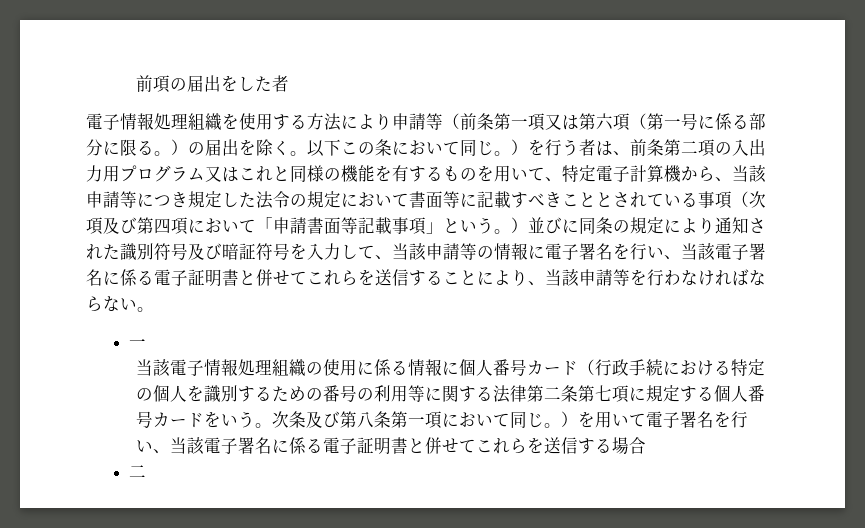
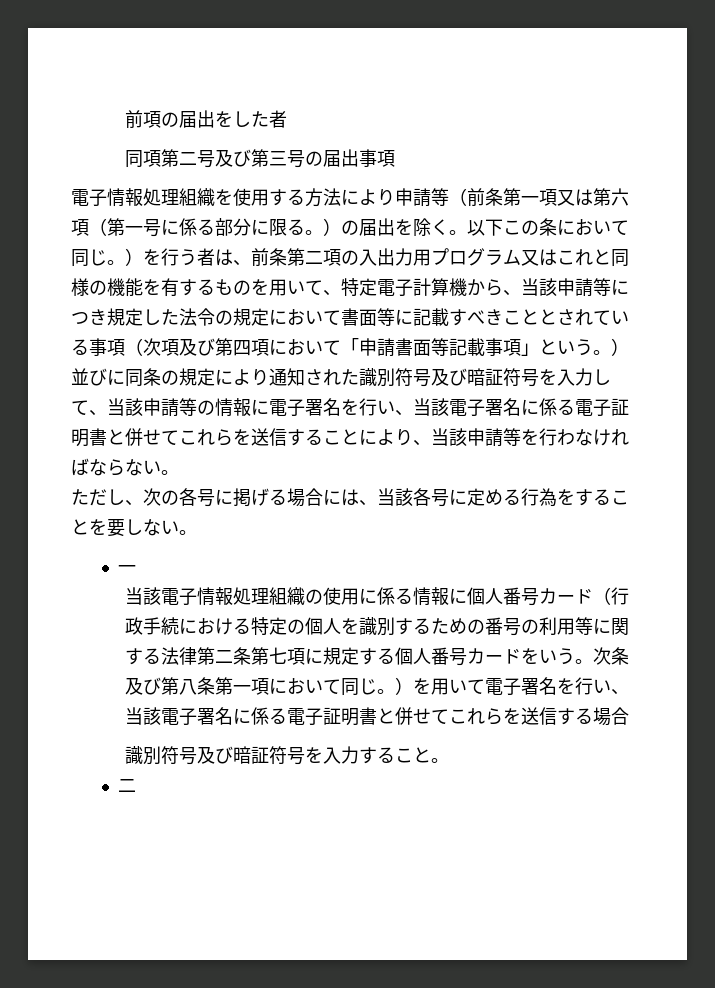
(290, 83) none -> [124,149,395,168] // 同項第二号及び第三号の届出事項
(154, 309) none -> [71,488,629,507] [71,519,197,537] // ただし、次の各号に掲げる場合には、当該各号に定める行為をすることを要しない。
(647, 445) none -> [124,746,449,765] // 識別符号及び暗証符号を入力すること。

